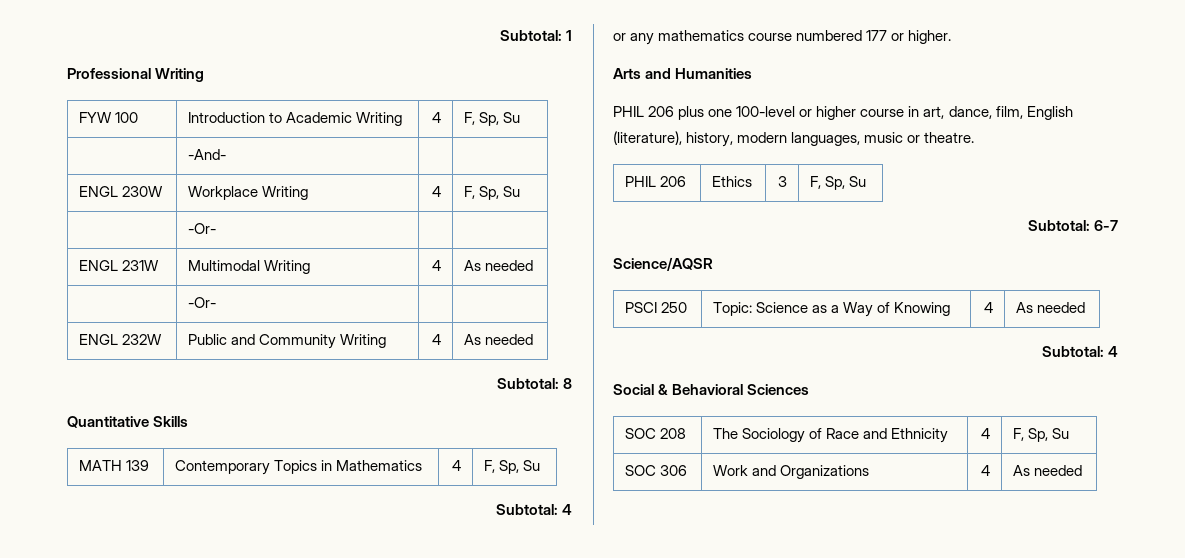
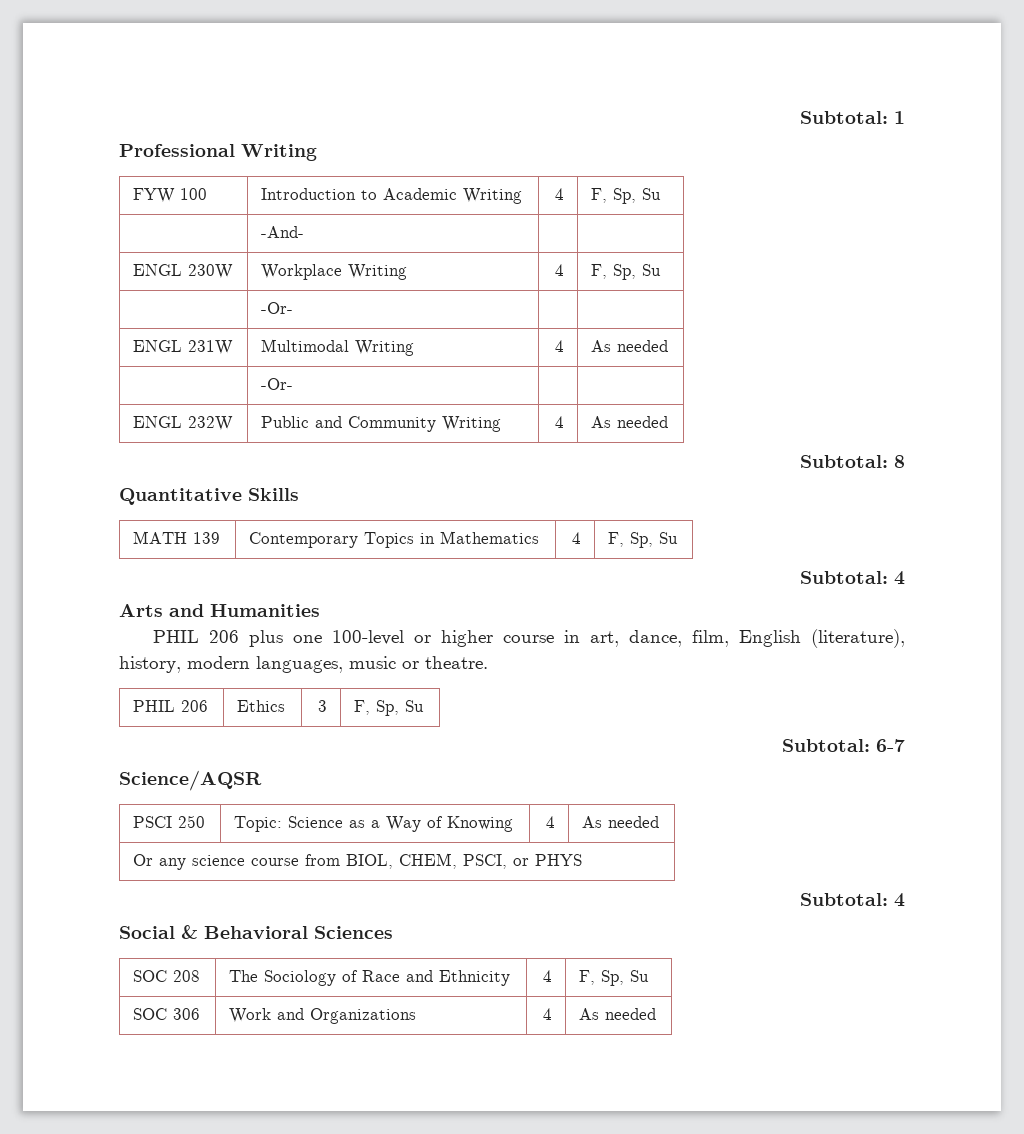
[613,30,952,45] // or any mathematics course numbered 177 or higher. -> (905, 578) none
(1085, 307) none -> [133,853,583,870] // Or any science course from BIOL, CHEM, PSCI, or PHYS

